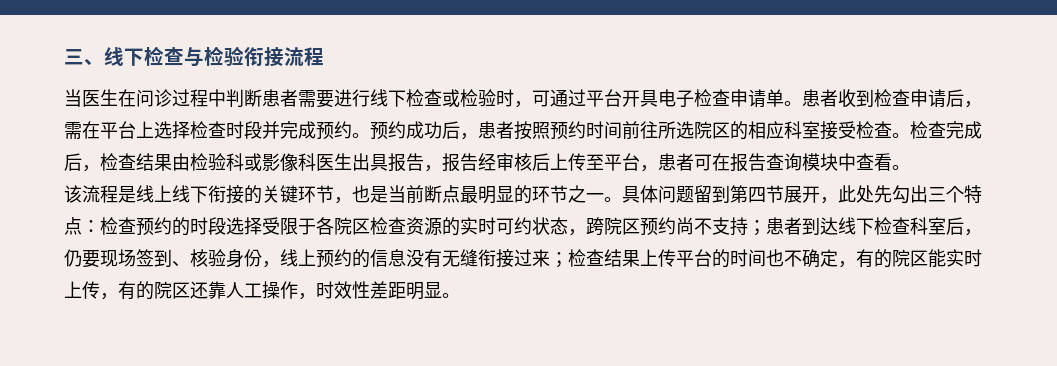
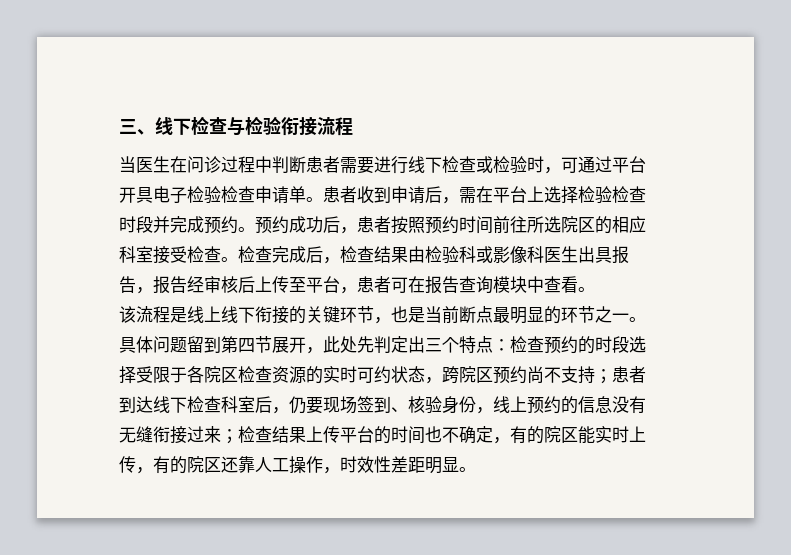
(712, 98) none -> [204,186,238,204] 验检
[874,89,910,107] 检查 -> (391, 194) none
(208, 130) none -> [595,186,629,204] 验检
[892,185,910,204] 勾 -> [374,336,408,353] 判定

